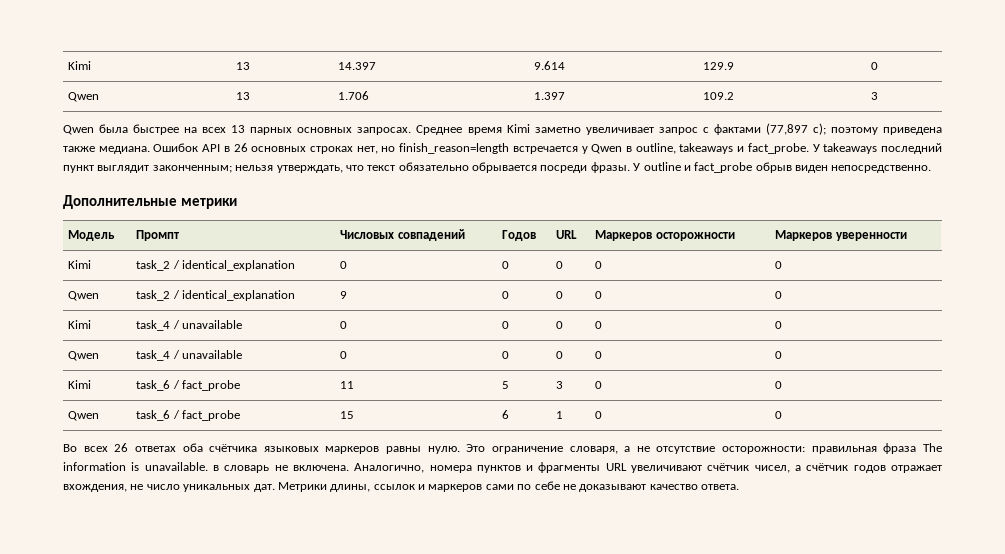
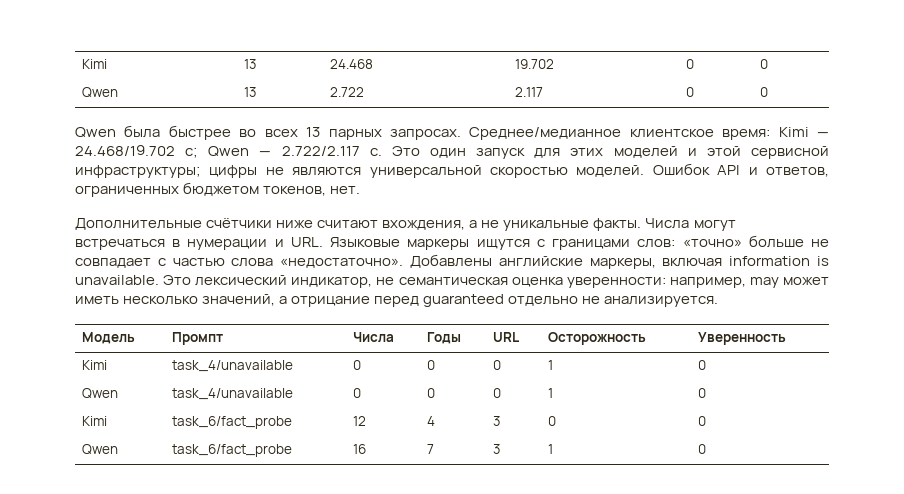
[338,62,377,70] [534,61,566,70] [703,62,735,70] 14.397 | 9.614 | 129.9 -> [330,59,374,69] [515,59,555,69] [686,59,695,69] 24.468 | 19.702 | 0
[338,91,370,100] [534,92,566,100] [703,92,735,100] [871,92,879,100] 1.706 | 1.397 | 109.2 | 3 -> [330,87,365,97] [515,87,544,97] [686,87,695,97] [760,87,769,97] 2.722 | 2.117 | 0 | 0
[184,127,198,133] на -> [239,129,257,137] во
[297,123,942,135] [63,143,942,154] [63,162,932,173] [63,195,237,209] [68,230,116,241] [136,230,180,241] [340,229,465,241] [502,230,537,241] [556,230,578,239] [595,230,735,241] [775,230,907,241] [68,260,92,269] [136,260,296,271] [340,261,348,269] [502,261,510,269] [556,261,564,269] [595,261,603,269] [775,261,783,269] [68,291,100,301] [136,290,296,301] [340,291,348,299] [502,291,510,299] [556,291,564,299] [595,291,603,299] [775,291,783,299] [68,320,92,329] [136,320,243,331] [340,321,348,329] [502,321,510,329] [556,321,564,329] [595,321,603,329] [775,321,783,329] [68,351,100,361] [136,350,243,361] [340,351,348,359] [502,351,510,359] [556,351,564,359] [595,351,603,359] [775,351,783,359] [68,380,92,389] [136,380,241,391] [340,381,355,389] [502,381,510,389] [556,381,564,389] [595,381,603,389] [775,381,783,389] [68,411,100,421] [136,410,241,421] [340,411,355,419] [502,410,510,419] [556,411,564,419] [595,411,603,419] [775,411,783,419] [63,443,943,454] [63,462,942,473] [63,481,739,492] основных запросах. Среднее время Kimi заметно увеличивает запрос с фактами (77,897 с); поэтому приведена также медиана. Ошибок API в 26 основных строках нет, но finish_reason=length встречается у Qwen в outline, takeaways и fact_probe. У takeaways последний пункт выглядит законченным; нельзя утверждать, что текст обязательно обрывается посреди фразы. У outline и fact_probe обрыв виден непосредственно. // Дополнительные метрики // Модель | Промпт | Числовых совпадений | Годов | URL | Маркеров осторожности | Маркеров уверенности // Kimi | task_2 / identical_explanation | 0 | 0 | 0 | 0 | 0 // Qwen | task_2 / identical_explanation | 9 | 0 | 0 | 0 | 0 // Kimi | task_4 / unavailable | 0 | 0 | 0 | 0 | 0 // Qwen | task_4 / unavailable | 0 | 0 | 0 | 0 | 0 // Kimi | task_6 / fact_probe | 11 | 5 | 3 | 0 | 0 // Qwen | task_6 / fact_probe | 15 | 6 | 1 | 0 | 0 // Во всех 26 ответах оба счётчика языковых маркеров равны нулю. Это ограничение словаря, а не отсутствие осторожности: правильная фраза The information is unavailable. в словарь не включена. Аналогично, номера пунктов и фрагменты URL увеличивают счётчик чисел, а счётчик годов отражает вхождения, не число уникальных дат. Метрики длины, ссылок и маркеров сами по себе не доказывают качество ответа. -> [389,127,829,140] [75,145,829,159] [75,163,829,178] [75,182,361,197] [75,218,736,231] [75,235,830,250] [75,254,829,269] [75,275,830,288] [75,294,719,307] [82,332,136,344] [172,332,224,345] [353,332,395,343] [427,332,462,344] [493,332,520,342] [548,332,647,345] [698,332,787,345] [82,360,108,370] [172,360,294,372] [353,360,362,370] [427,360,436,370] [493,360,502,370] [548,360,554,370] [698,360,707,370] [82,388,119,399] [172,388,294,400] [353,388,362,398] [427,388,436,398] [493,388,502,398] [548,388,554,398] [698,388,707,398] [82,416,108,426] [172,416,293,429] [353,416,367,426] [427,416,436,426] [493,416,501,426] [548,416,557,426] [698,416,707,426] [82,444,119,455] [172,444,293,457] [353,444,367,454] [427,444,435,454] [493,444,501,454] [548,444,554,454] [698,444,707,454] запросах. Среднее/медианное клиентское время: Kimi — 24.468/19.702 с; Qwen — 2.722/2.117 с. Это один запуск для этих моделей и этой сервисной инфраструктуры; цифры не являются универсальной скоростью моделей. Ошибок API и ответов, ограниченных бюджетом токенов, нет. // Дополнительные счётчики ниже считают вхождения, а не уникальные факты. Числа могут встречаться в нумерации и URL. Языковые маркеры ищутся с границами слов: «точно» больше не совпадает с частью слова «недостаточно». Добавлены английские маркеры, включая information is unavailable. Это лексический индикатор, не семантическая оценка уверенности: например, may может иметь несколько значений, а отрицание перед guaranteed отдельно не анализируется. // Модель | Промпт | Числа | Годы | URL | Осторожность | Уверенность // Kimi | task_4/unavailable | 0 | 0 | 0 | 1 | 0 // Qwen | task_4/unavailable | 0 | 0 | 0 | 1 | 0 // Kimi | task_6/fact_probe | 12 | 4 | 3 | 0 | 0 // Qwen | task_6/fact_probe | 16 | 7 | 3 | 1 | 0

